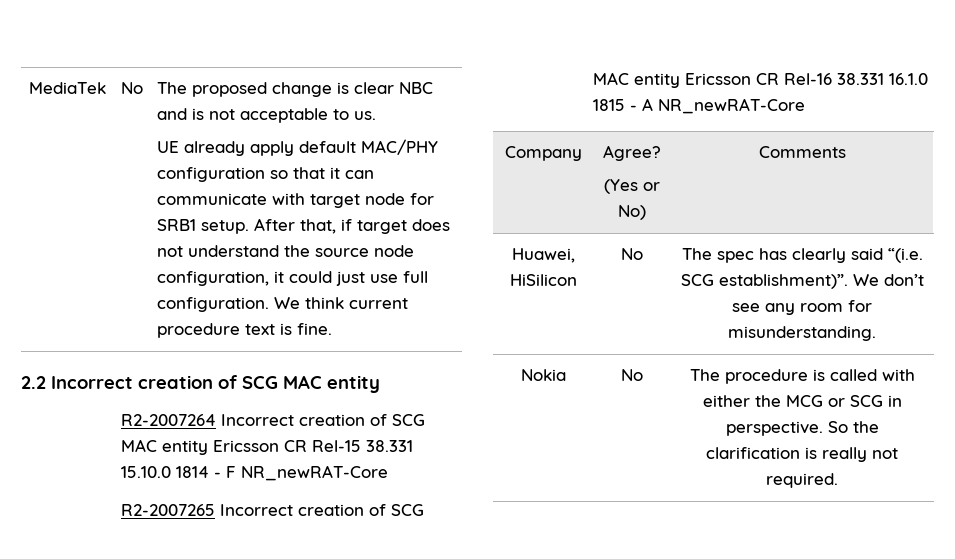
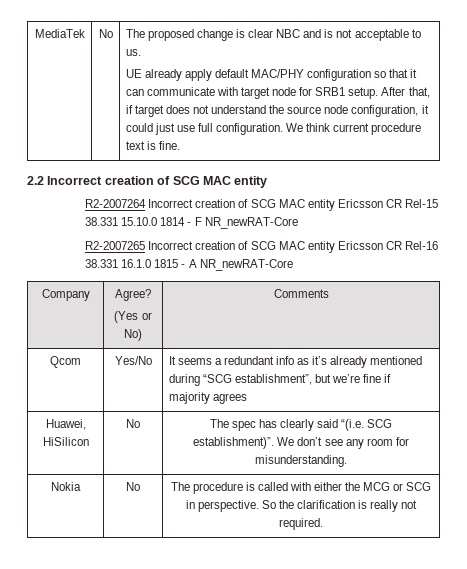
(846, 152) none -> [50,356,81,368] [114,356,152,365] [168,356,423,368] [168,374,392,386] [168,392,247,404] // Qcom | Yes/No | It seems a redundant info as it’s already mentioned during “SCG establishment”, but we’re fine if majority agrees

